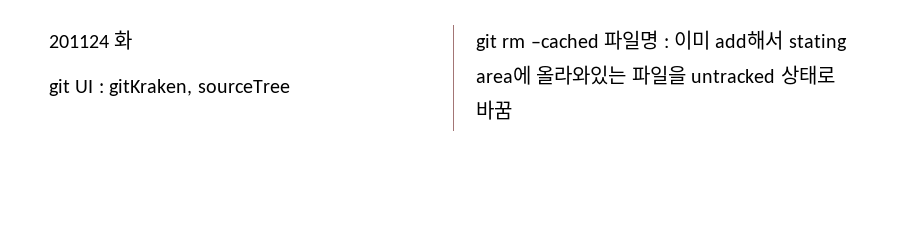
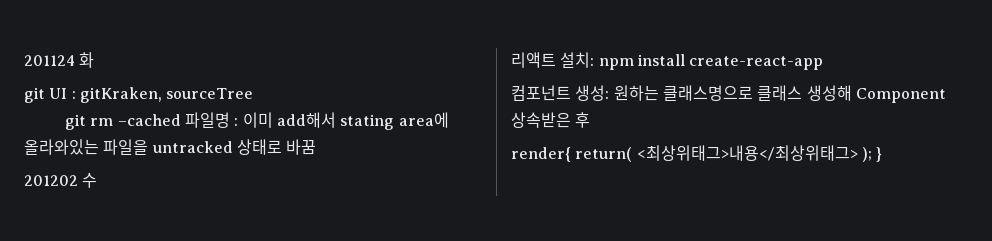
(512, 110) none -> [24,172,98,188] [511,52,824,70] [511,85,946,103] [511,112,591,128] [511,145,883,162] // 201202 수 // 리액트 설치: npm install create-react-app // 컴포넌트 생성: 원하는 클래스명으로 클래스 생성해 Component 상속받은 후 // render{ return( <최상위태그>내용</최상위태그> ); }

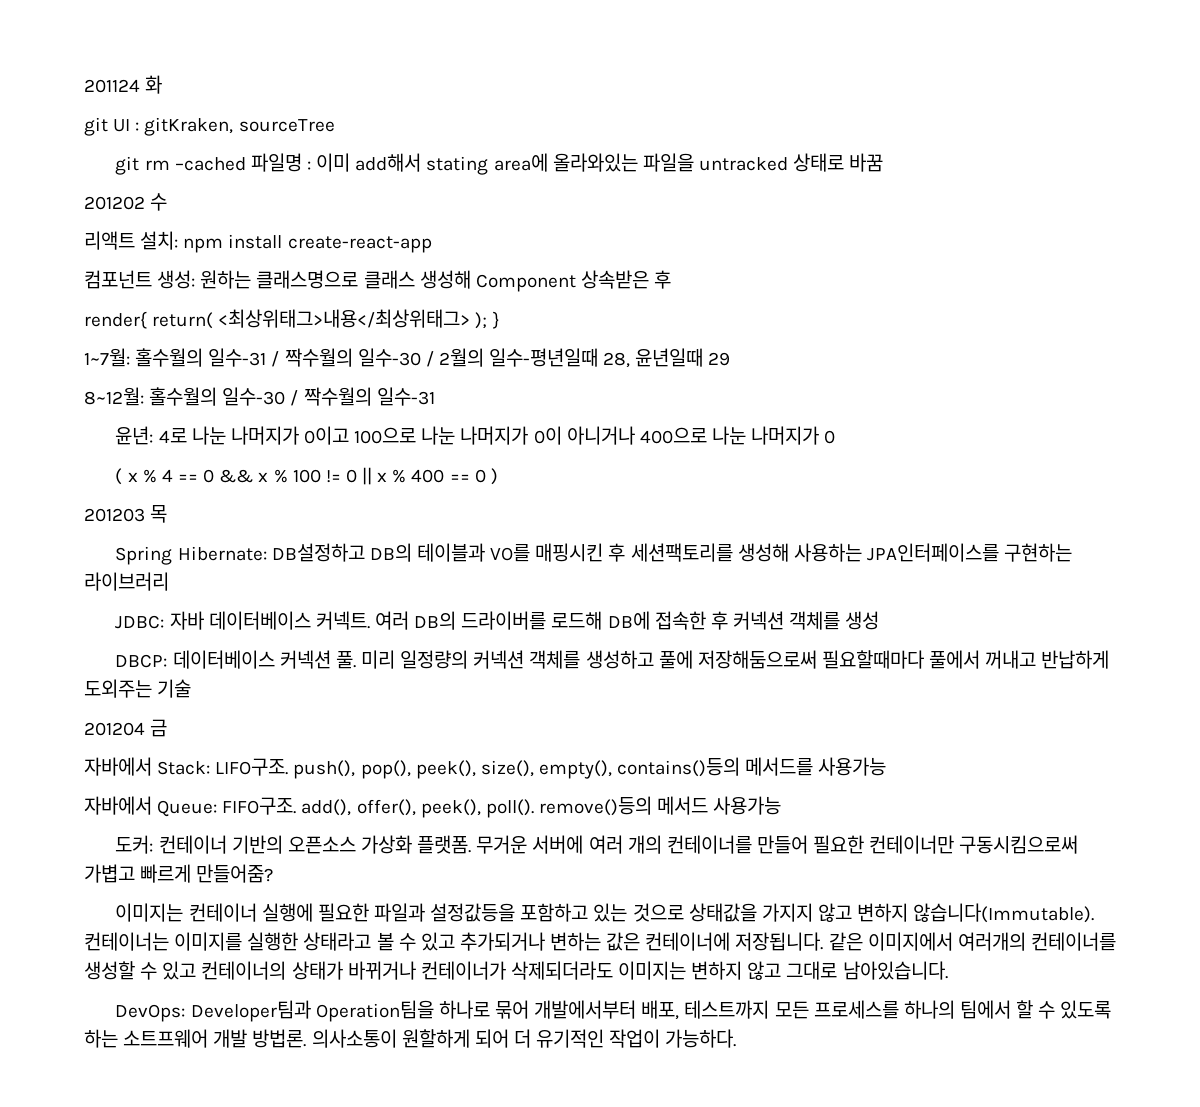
(883, 154) none -> [84,348,731,368] [84,387,435,406] [115,426,836,445] [115,467,498,485] [84,505,168,523] [115,543,1073,565] [84,572,169,591] [115,611,880,630] [115,650,1110,669] [84,679,192,698] [84,719,168,737] [84,757,887,779] [84,796,782,818] [115,835,1079,854] [84,864,274,883] [115,903,1095,923] [84,932,1116,951] [84,961,948,980] [115,1000,1112,1022] [84,1029,737,1048] // 1~7월: 홀수월의 일수-31 / 짝수월의 일수-30 / 2월의 일수-평년일때 28, 윤년일때 29 // 8~12월: 홀수월의 일수-30 / 짝수월의 일수-31 // 윤년: 4로 나눈 나머지가 0이고 100으로 나눈 나머지가 0이 아니거나 400으로 나눈 나머지가 0 // ( x % 4 == 0 && x % 100 != 0 || x % 400 == 0 ) // 201203 목 // Spring Hibernate: DB설정하고 DB의 테이블과 VO를 매핑시킨 후 세션팩토리를 생성해 사용하는 JPA인터페이스를 구현하는 라이브러리 // JDBC: 자바 데이터베이스 커넥트. 여러 DB의 드라이버를 로드해 DB에 접속한 후 커넥션 객체를 생성 // DBCP: 데이터베이스 커넥션 풀. 미리 일정량의 커넥션 객체를 생성하고 풀에 저장해둠으로써 필요할때마다 풀에서 꺼내고 반납하게 도외주는 기술 // 201204 금 // 자바에서 Stack: LIFO구조. push(), pop(), peek(), size(), empty(), contains()등의 메서드를 사용가능 // 자바에서 Queue: FIFO구조. add(), offer(), peek(), poll(). remove()등의 메서드 사용가능 // 도커: 컨테이너 기반의 오픈소스 가상화 플랫폼. 무거운 서버에 여러 개의 컨테이너를 만들어 필요한 컨테이너만 구동시킴으로써 가볍고 빠르게 만들어줌? // 이미지는 컨테이너 실행에 필요한 파일과 설정값등을 포함하고 있는 것으로 상태값을 가지지 않고 변하지 않습니다(Immutable). 컨테이너는 이미지를 실행한 상태라고 볼 수 있고 추가되거나 변하는 값은 컨테이너에 저장됩니다. 같은 이미지에서 여러개의 컨테이너를 생성할 수 있고 컨테이너의 상태가 바뀌거나 컨테이너가 삭제되더라도 이미지는 변하지 않고 그대로 남아있습니다. // DevOps: Developer팀과 Operation팀을 하나로 묶어 개발에서부터 배포, 테스트까지 모든 프로세스를 하나의 팀에서 할 수 있도록 하는 소트프웨어 개발 방법론. 의사소통이 원할하게 되어 더 유기적인 작업이 가능하다.

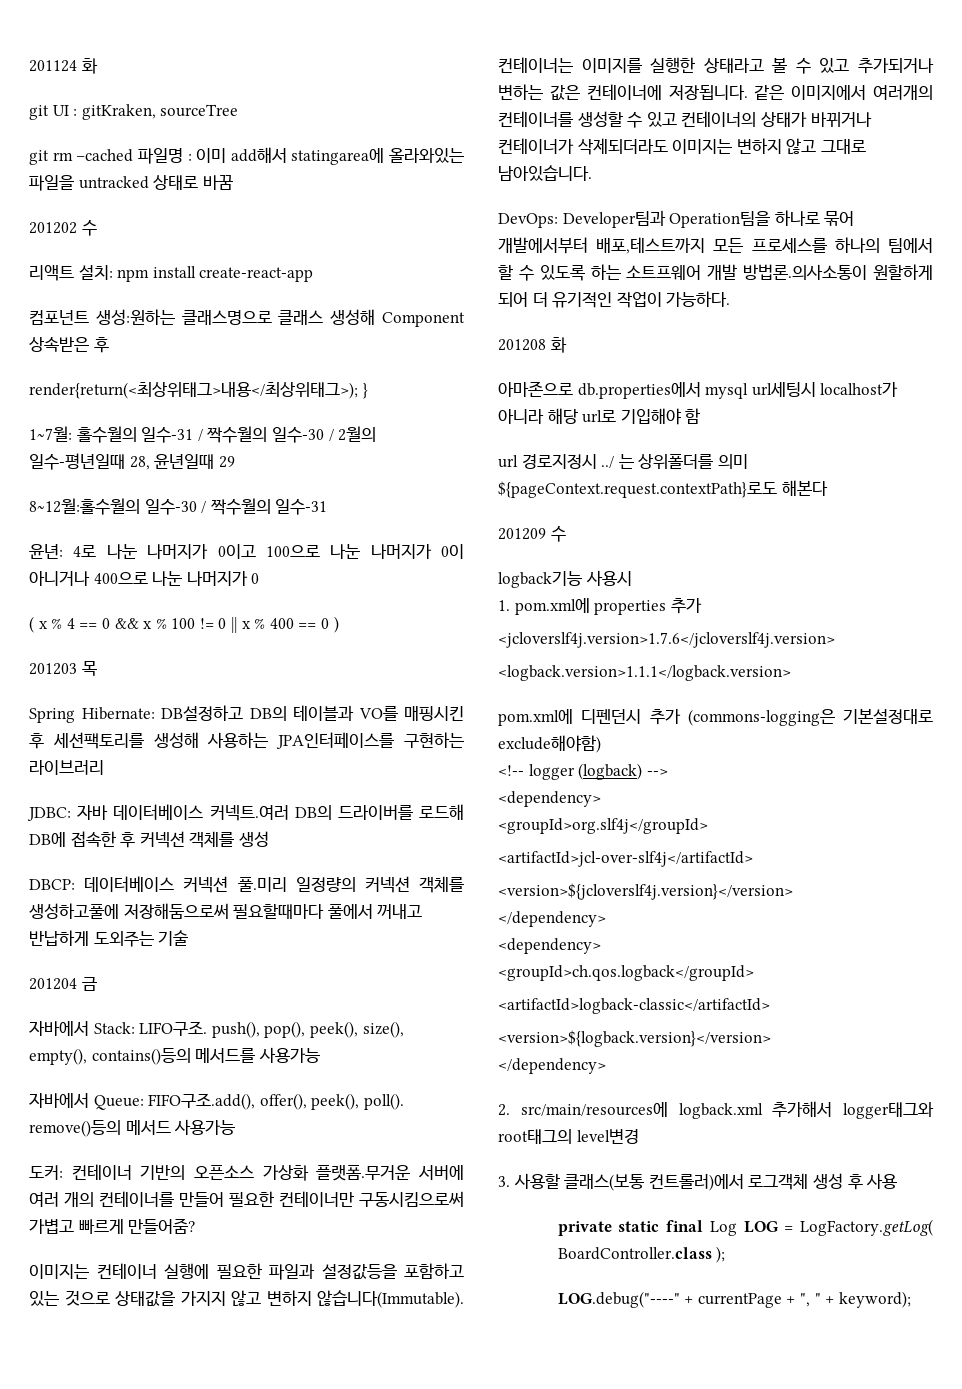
[426,153,548,175] stating area에 -> [291,148,385,165] statingarea에
[157,270,252,289] 생성: 원하는 -> [95,309,175,325] 생성:원하는
[84,309,488,329] render{ return( <최상위태그>내용</최상위태그> ); -> [29,382,358,399] render{return(<최상위태그>내용</최상위태그>);
[84,387,218,406] 8~12월: 홀수월의 -> [29,498,140,515] 8~12월:홀수월의
[315,611,410,630] 커넥트. 여러 -> [209,805,289,821] 커넥트.여러
[335,650,396,669] 풀. 미리 -> [237,877,287,892] 풀.미리
[585,650,693,669] 생성하고 풀에 -> [29,903,119,919] 생성하고풀에
[222,797,352,816] FIFO구조. add(), -> [148,1093,256,1110] FIFO구조.add(),
[417,835,528,854] 플랫폼. 무거운 -> [316,1165,411,1181] 플랫폼.무거운
[641,1000,770,1020] 배포, 테스트까지 -> [596,237,706,254] 배포,테스트까지
[252,1029,397,1048] 방법론. 의사소통이 -> [743,264,868,280] 방법론.의사소통이
(737, 1038) none -> [498,337,567,353] [498,381,899,399] [498,408,701,425] [498,454,748,470] [498,480,828,498] [498,526,566,542] [498,570,632,588] [498,598,702,615] [498,632,835,648] [498,665,791,681] [498,708,933,726] [498,735,601,753] [498,763,668,780] [498,791,601,807] [498,818,708,834] [498,851,753,867] [498,883,793,900] [498,911,606,927] [498,938,601,954] [498,965,754,981] [498,998,770,1014] [498,1030,771,1047] [498,1058,606,1074] [498,1101,934,1119] [498,1129,639,1144] [498,1173,898,1191] [557,1219,933,1236] [557,1246,726,1263] [557,1291,911,1308] // 201208 화 // 아마존으로 db.properties에서 mysql url세팅시 localhost가 아니라 해당 url로 기입해야 함 // url 경로지정시 ../ 는 상위폴더를 의미 ${pageContext.request.contextPath}로도 해본다 // 201209 수 // logback기능 사용시 // 1. pom.xml에 properties 추가 // <jcloverslf4j.version>1.7.6</jcloverslf4j.version> // <logback.version>1.1.1</logback.version> // pom.xml에 디펜던시 추가 (commons-logging은 기본설정대로 exclude해야함) // <!-- logger (logback) --> // <dependency> // <groupId>org.slf4j</groupId> // <artifactId>jcl-over-slf4j</artifactId> // <version>${jcloverslf4j.version}</version> // </dependency> // <dependency> // <groupId>ch.qos.logback</groupId> // <artifactId>logback-classic</artifactId> // <version>${logback.version}</version> // </dependency> // 2. src/main/resources에 logback.xml 추가해서 logger태그와 root태그의 level변경 // 3. 사용할 클래스(보통 컨트롤러)에서 로그객체 생성 후 사용 // private static final Log LOG = LogFactory.getLog( BoardController.class ); // LOG.debug("----" + currentPage + ", " + keyword);

